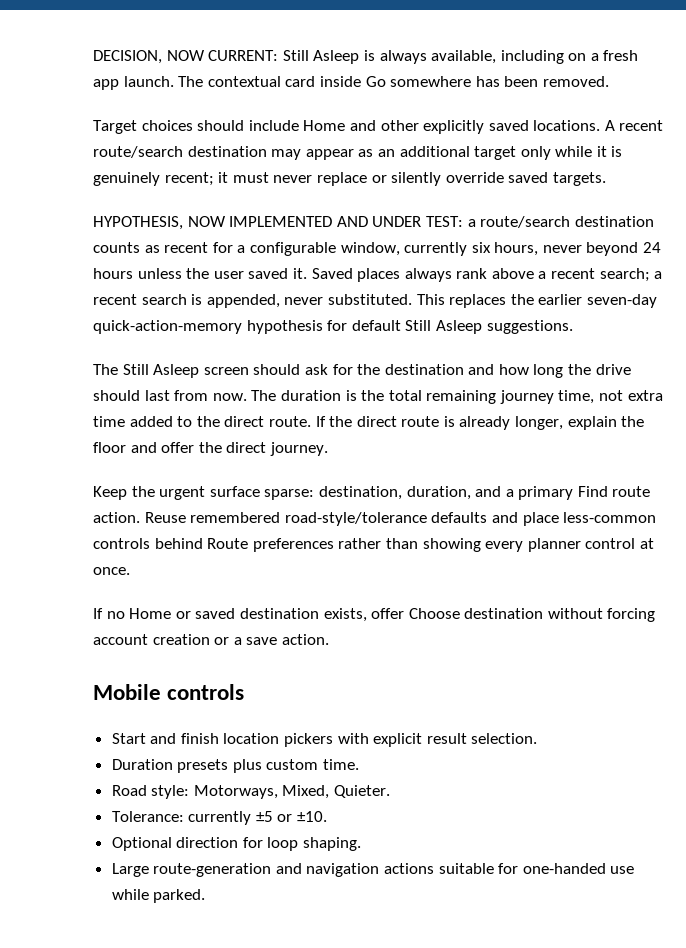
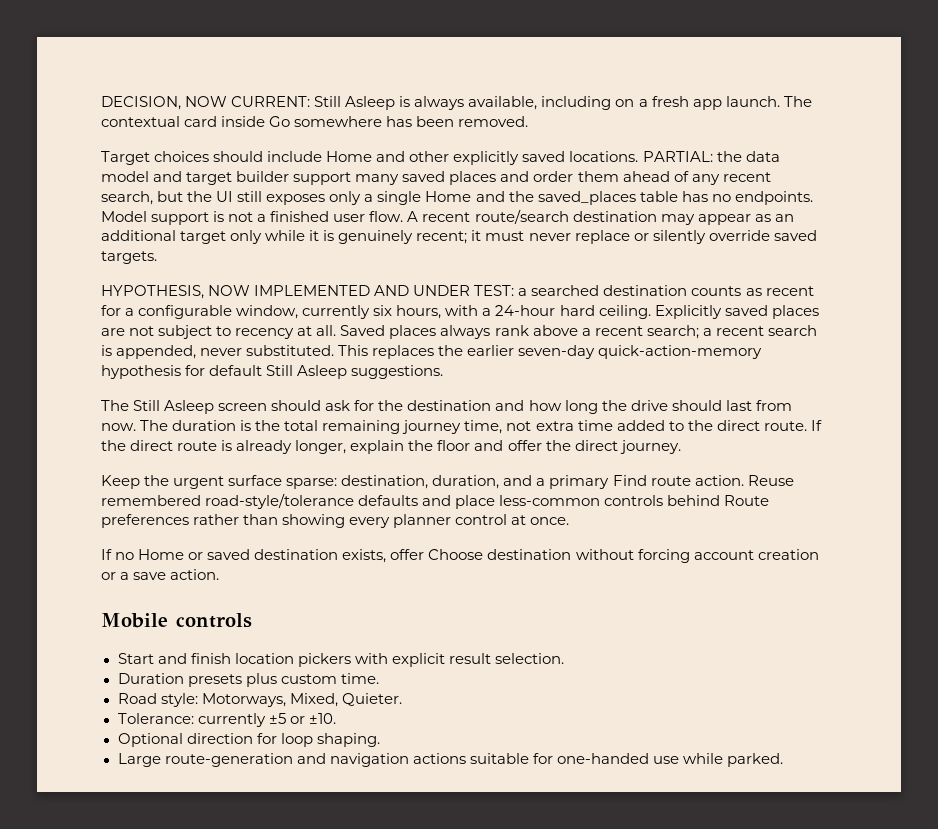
(601, 125) none -> [642,151,780,162] [101,171,771,185] [101,191,813,205] [101,211,404,225] PARTIAL: the data model and target builder support many saved places and order them ahead of any recent search, but the UI still exposes only a single Home and the saved_places table has no endpoints. Model support is not a finished user flow.
[480,216,571,228] route/search -> [531,285,600,296] searched
[542,242,662,256] [93,268,307,279] never beyond 24 hours unless the user saved it. -> [445,305,819,319] [101,325,337,339] with a 24-hour hard ceiling. Explicitly saved places are not subject to recency at all.

